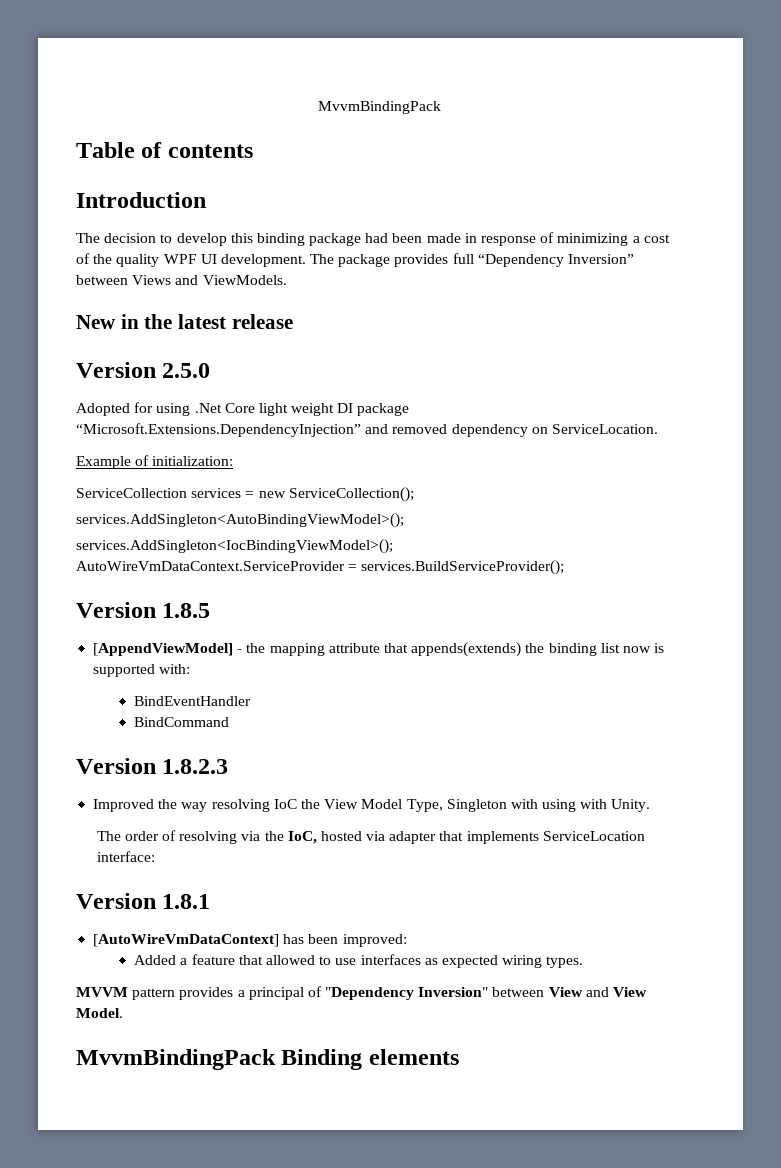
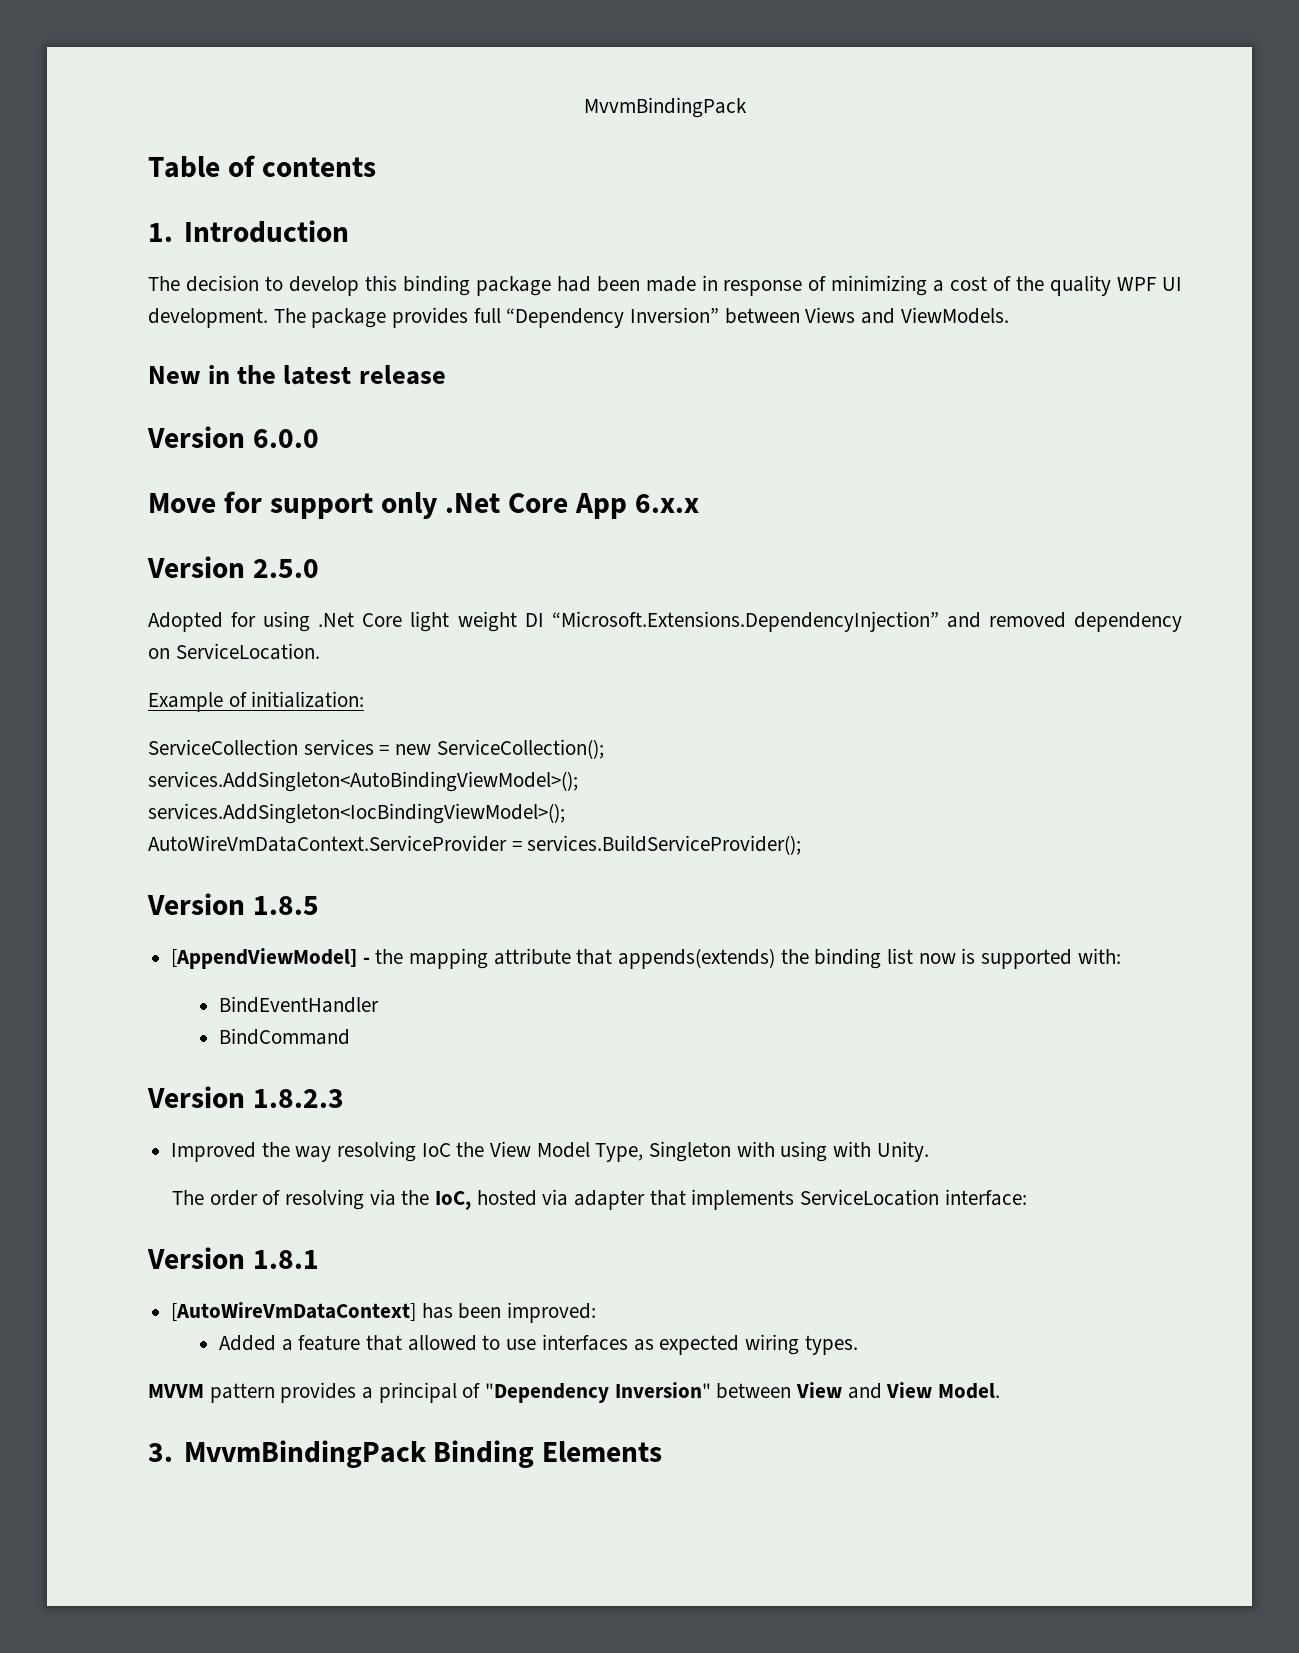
(253, 151) none -> [148,223,173,242] 1.
(293, 321) none -> [147,426,319,448] [148,491,699,519] // Version 6.0.0 // Move for support only .Net Core App 6.x.x
[357,403,410,416] package -> (544, 620) none
(123, 1013) none -> [148,1443,173,1462] 3.
[368,1049,459,1065] elements -> [542,1441,663,1462] Elements

